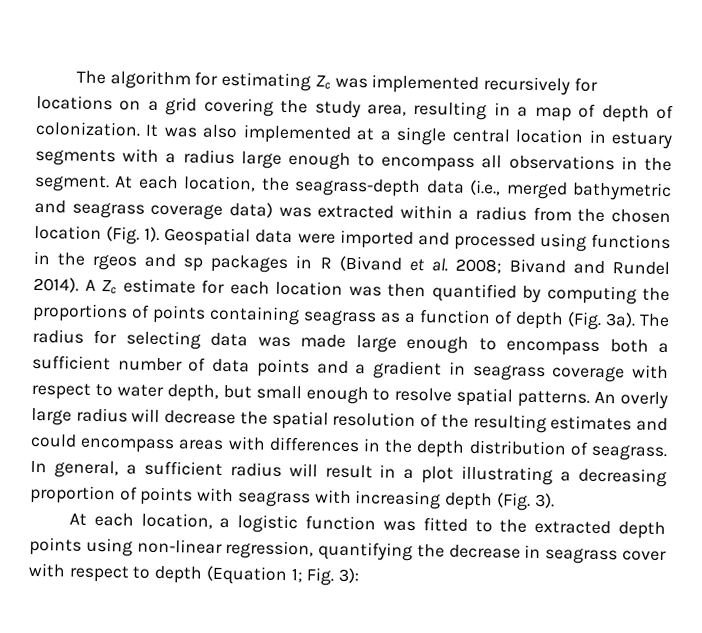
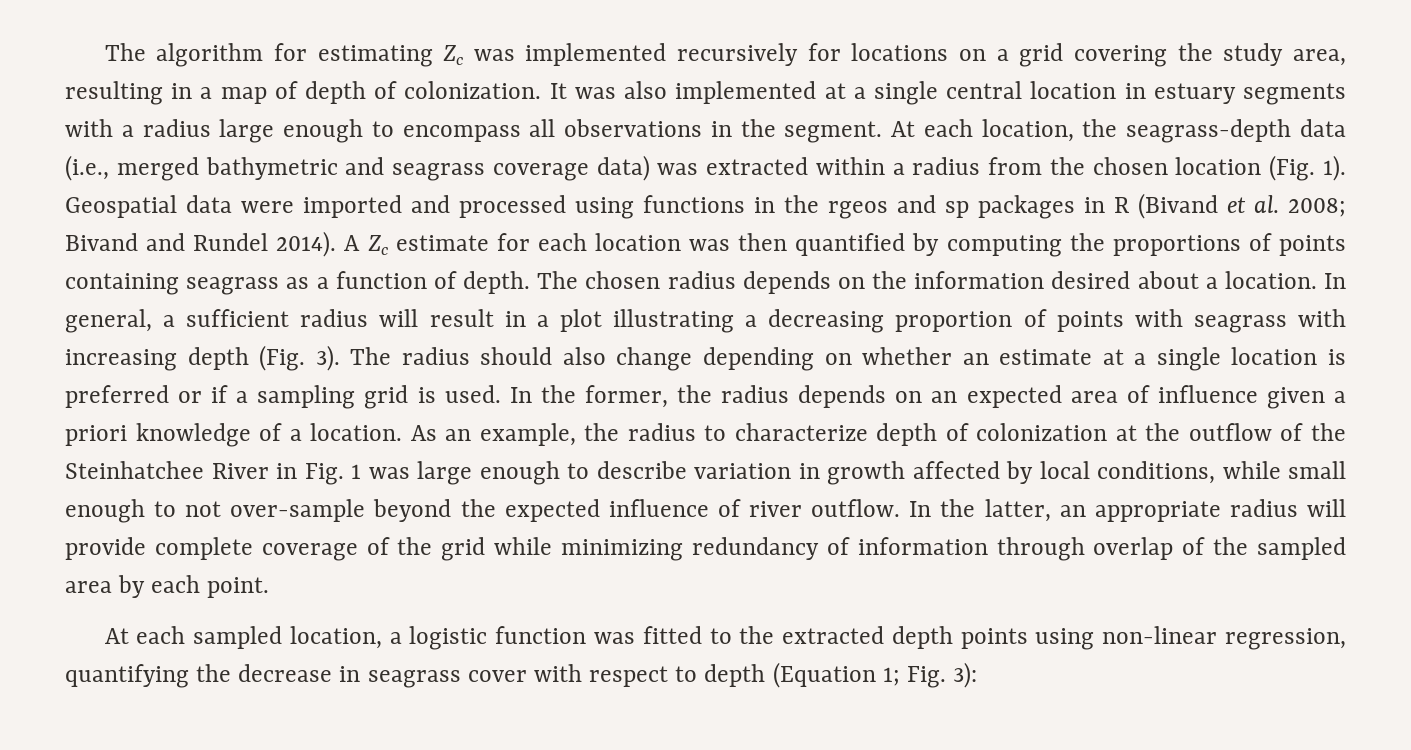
[515,311,670,330] [32,328,669,356] [32,354,670,383] [31,382,668,410] [31,407,669,434] [30,433,667,462] depth (Fig. 3a). The radius for selecting data was made large enough to encompass both a sufficient number of data points and a gradient in seagrass coverage with respect to water depth, but small enough to resolve spatial patterns. An overly large radius will decrease the spatial resolution of the resulting estimates and could encompass areas with differences in the depth distribution of seagrass. -> [463,271,1317,294] depth. The chosen radius depends on the information desired about a location.
[68,512,134,527] // At each -> [350,347,1347,371] [65,385,1346,409] [65,423,1347,447] [65,461,1346,485] [65,499,1346,523] [65,537,1346,561] [65,575,270,598] [104,626,283,649] The radius should also change depending on whether an estimate at a single location is preferred or if a sampling grid is used. In the former, the radius depends on an expected area of influence given a priori knowledge of a location. As an example, the radius to characterize depth of colonization at the outflow of the Steinhatchee River in Fig. 1 was large enough to describe variation in growth affected by local conditions, while small enough to not over-sample beyond the expected influence of river outflow. In the latter, an appropriate radius will provide complete coverage of the grid while minimizing redundancy of information through overlap of the sampled area by each point. // At each sampled

